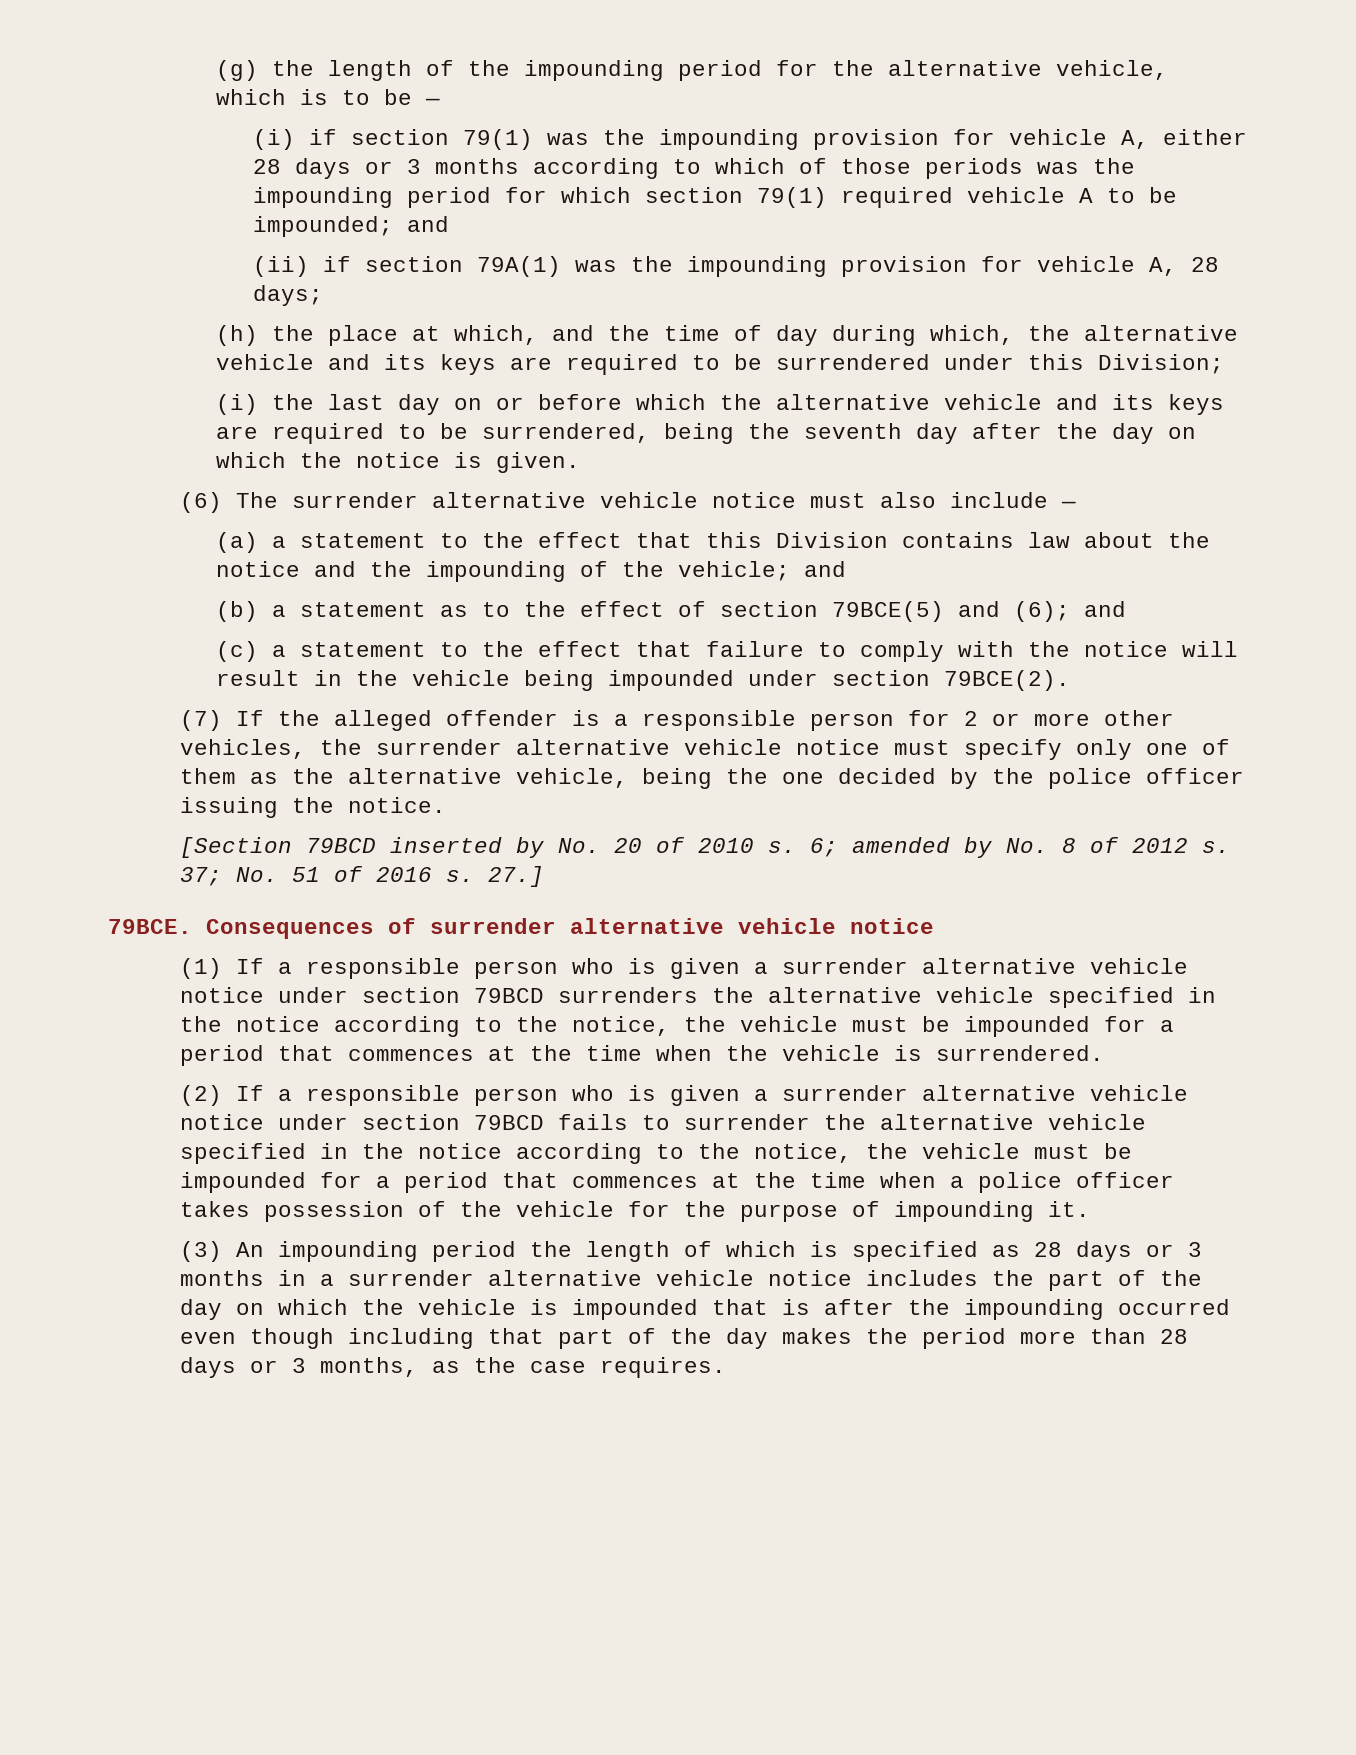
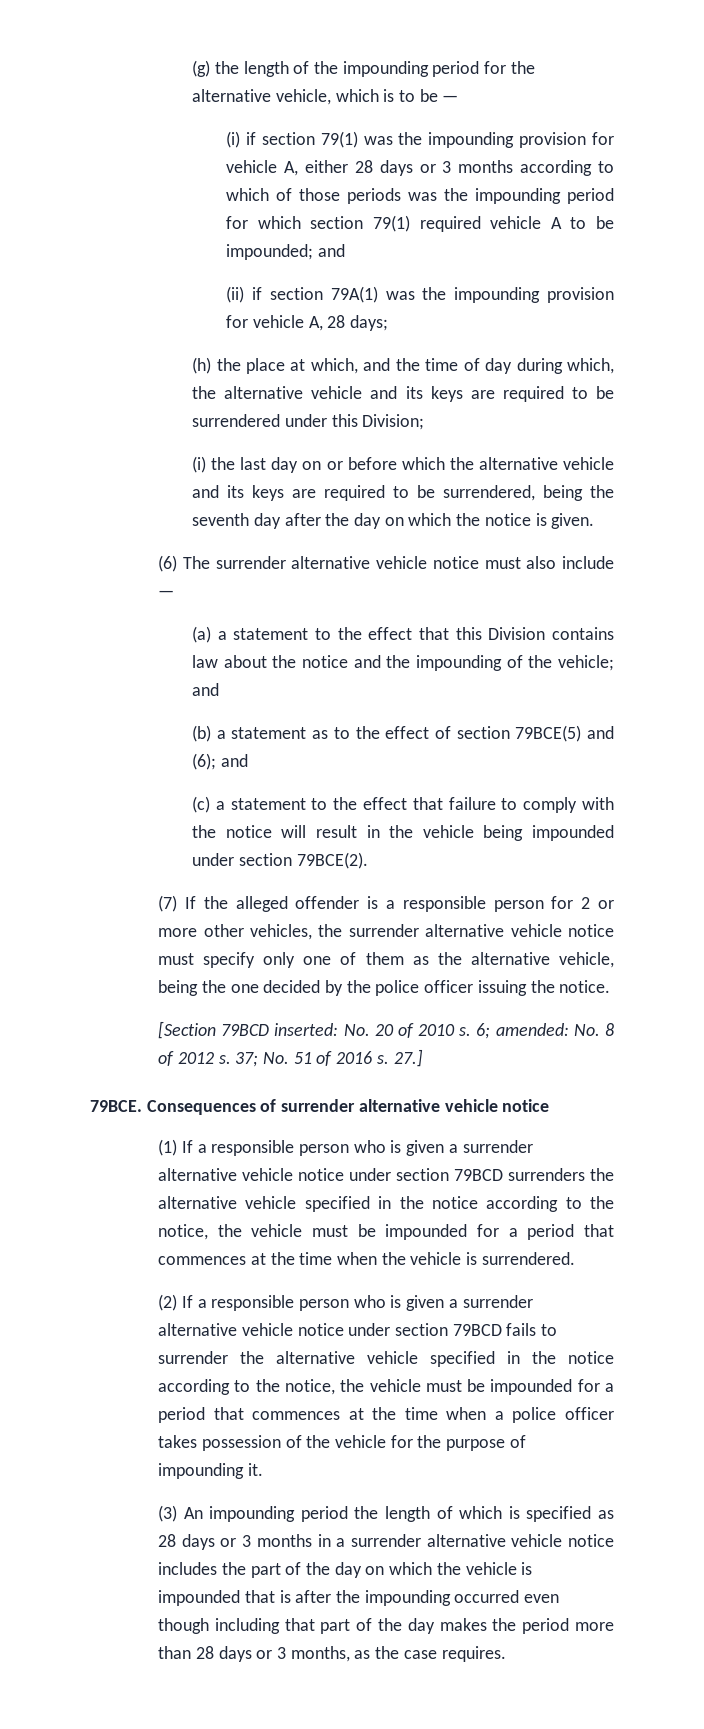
[390,837,545,858] inserted by -> [274,1023,339,1036] inserted:
[852,837,993,858] amended by -> [495,1023,569,1036] amended:

